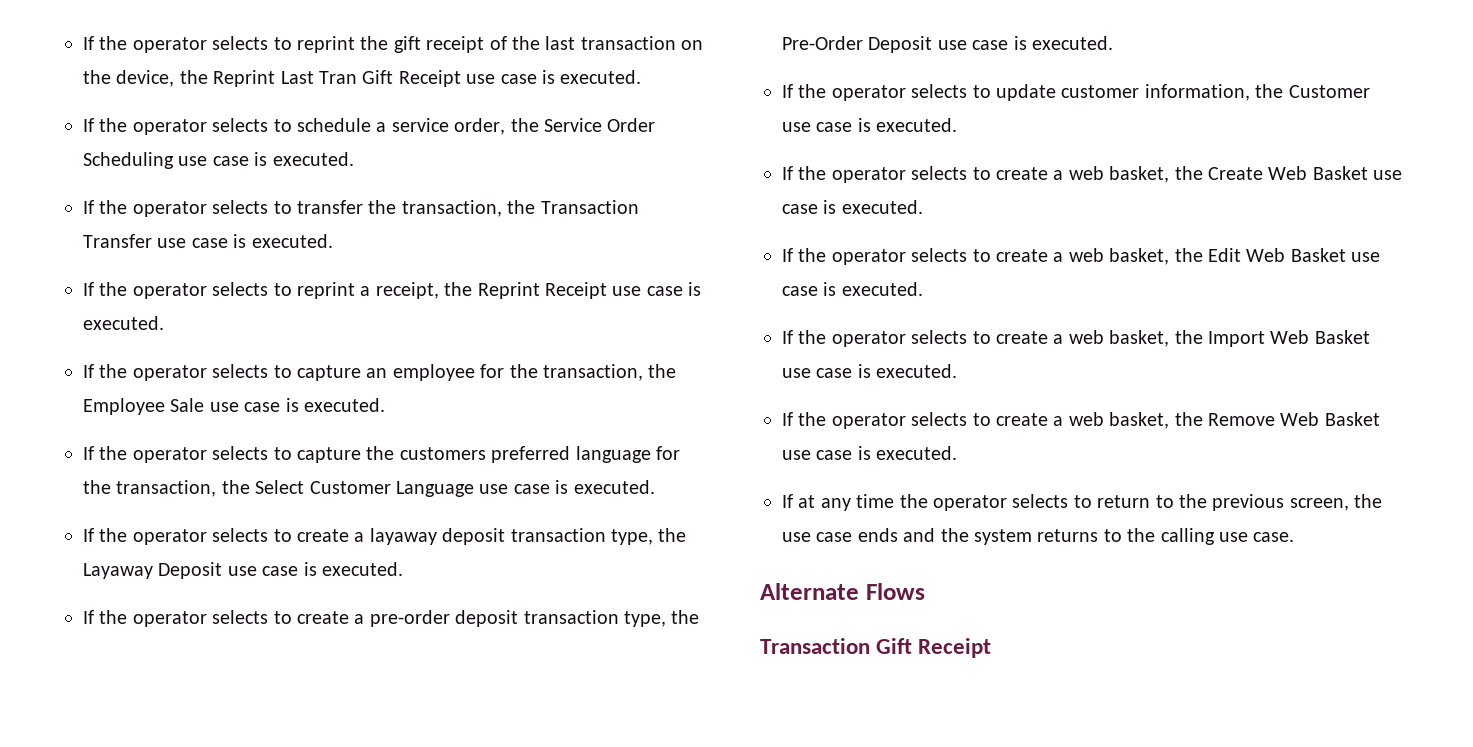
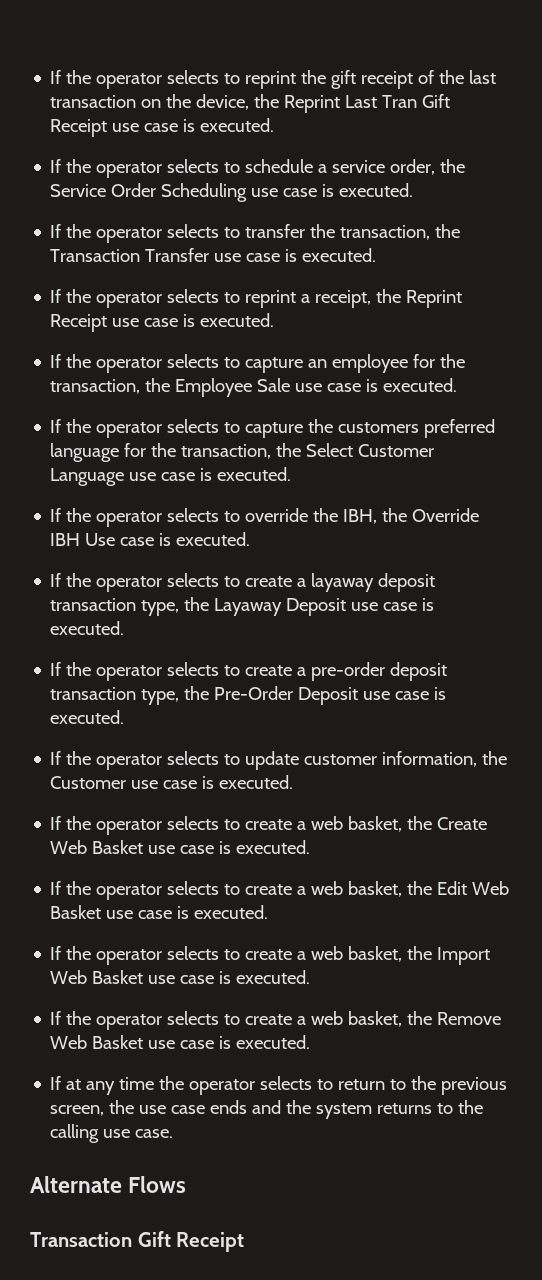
(655, 487) none -> [50,508,480,527] [50,532,251,546] // If the operator selects to override the IBH, the Override IBH Use case is executed.

